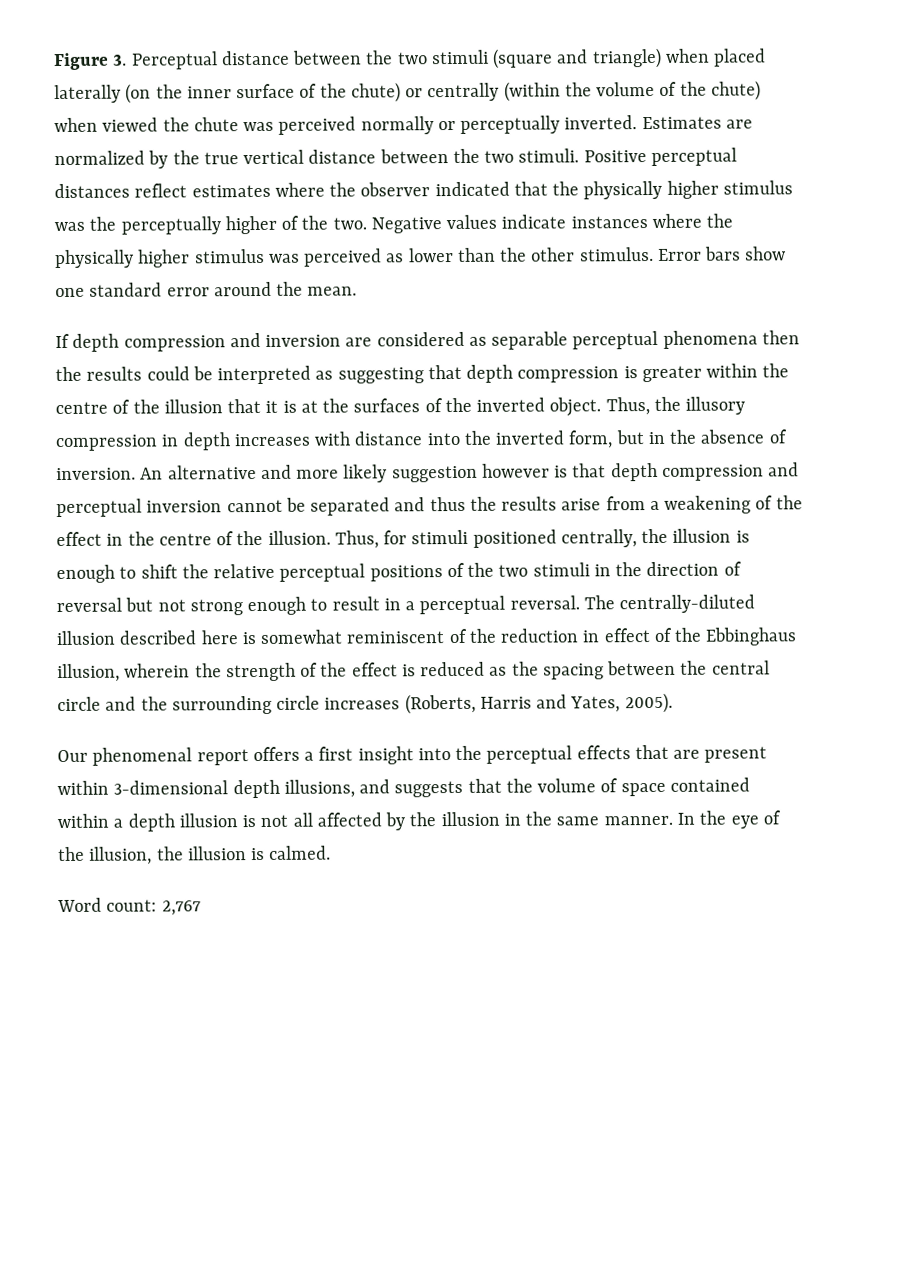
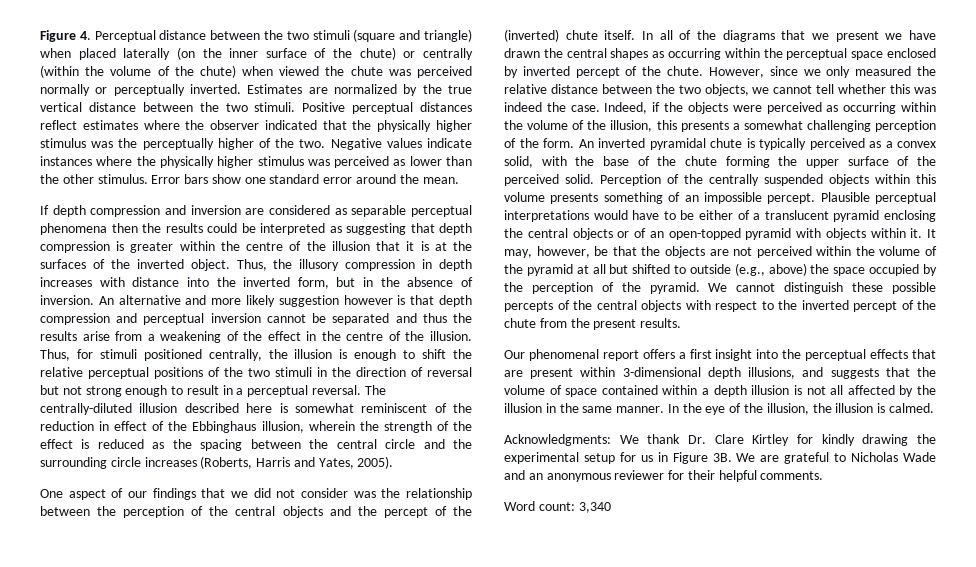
[54,52,128,71] Figure 3. -> [40,30,91,42] Figure 4.
(673, 703) none -> [40,488,473,500] [40,506,472,518] [504,29,936,42] [504,48,936,60] [504,66,936,78] [504,84,936,96] [504,102,936,114] [504,120,936,132] [504,138,936,150] [504,156,936,168] [504,174,936,186] [504,192,936,204] [504,210,936,222] [504,228,936,240] [504,246,937,258] [504,263,938,276] [504,282,936,294] [504,300,936,312] [504,318,682,330] // One aspect of our findings that we did not consider was the relationship between the perception of the central objects and the percept of the (inverted) chute itself. In all of the diagrams that we present we have drawn the central shapes as occurring within the perceptual space enclosed by inverted percept of the chute. However, since we only measured the relative distance between the two objects, we cannot tell whether this was indeed the case. Indeed, if the objects were perceived as occurring within the volume of the illusion, this presents a somewhat challenging perception of the form. An inverted pyramidal chute is typically perceived as a convex solid, with the base of the chute forming the upper surface of the perceived solid. Perception of the centrally suspended objects within this volume presents something of an impossible percept. Plausible perceptual interpretations would have to be either of a translucent pyramid enclosing the central objects or of an open-topped pyramid with objects within it. It may, however, be that the objects are not perceived within the volume of the pyramid at all but shifted to outside (e.g., above) the space occupied by the perception of the pyramid. We cannot distinguish these possible percepts of the central objects with respect to the inverted percept of the chute from the present results.
(332, 852) none -> [504,434,936,446] [504,452,936,464] [504,470,824,482] // Acknowledgments: We thank Dr. Clare Kirtley for kindly drawing the experimental setup for us in Figure 3B. We are grateful to Nicholas Wade and an anonymous reviewer for their helpful comments.
[161,900,201,916] 2,767 -> [578,502,611,513] 3,340

